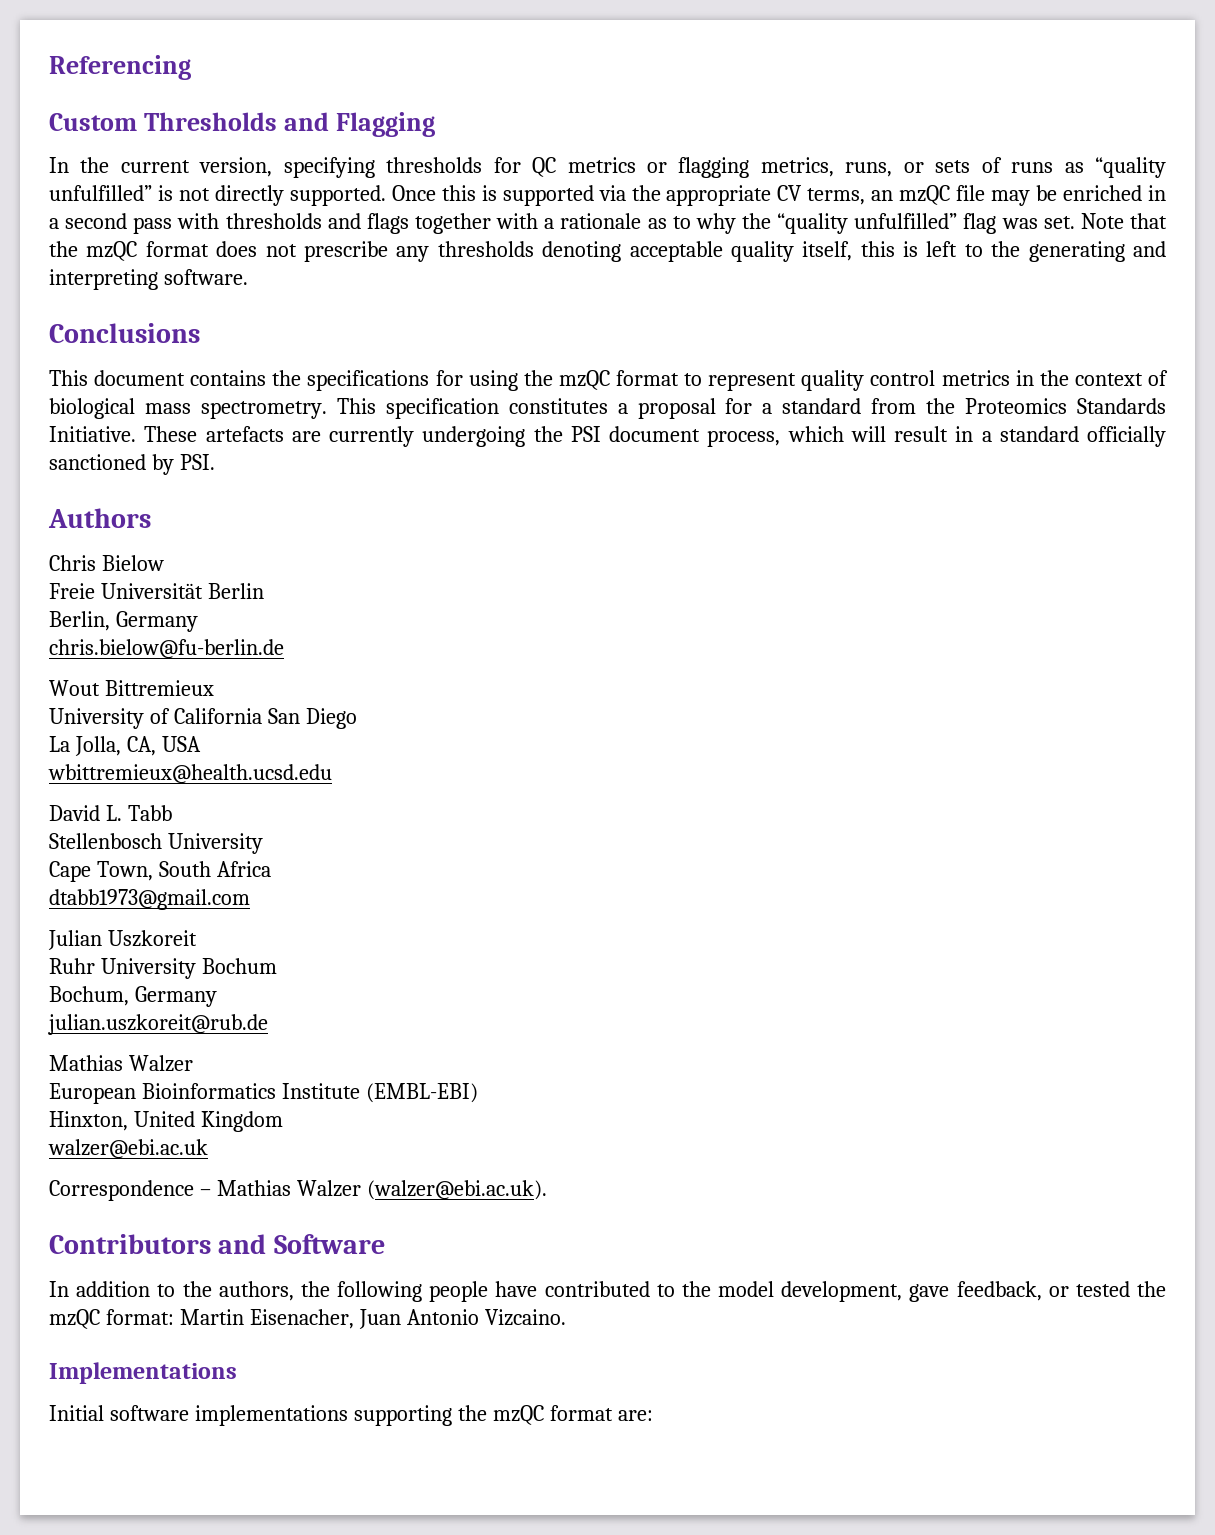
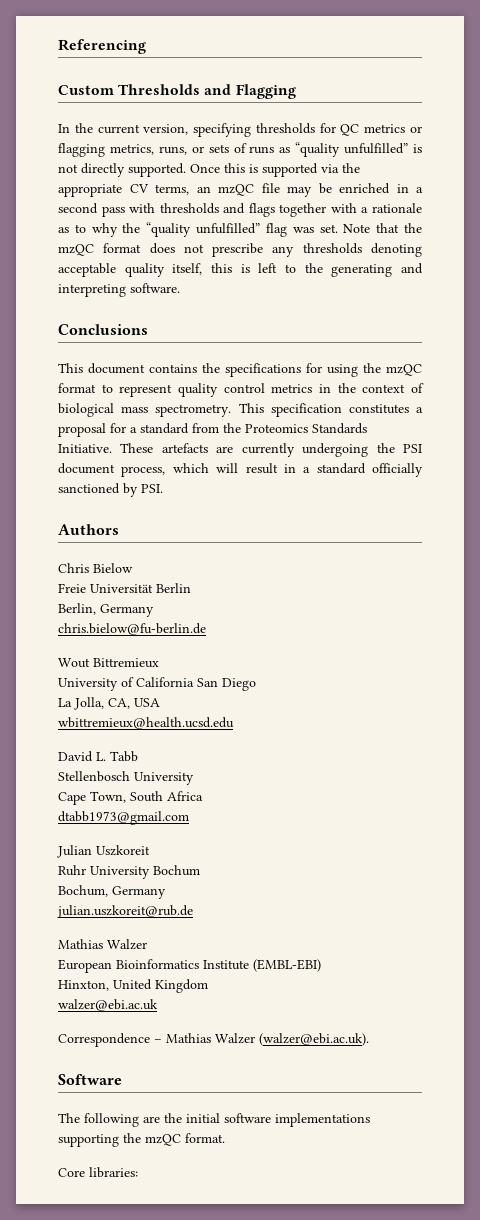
[49,1234,267,1254] Contributors and -> (369, 1039) none
[49,1281,1166,1302] [49,1309,566,1329] [49,1362,237,1384] [49,1405,104,1421] In addition to the authors, the following people have contributed to the model development, gave feedback, or tested the mzQC format: Martin Eisenacher, Juan Antonio Vizcaino. // Implementations // Initial -> [58,1113,220,1127] The following are the initial
[549,1405,653,1421] format are: -> [185,1133,225,1143] [58,1167,138,1178] format. // Core libraries:

